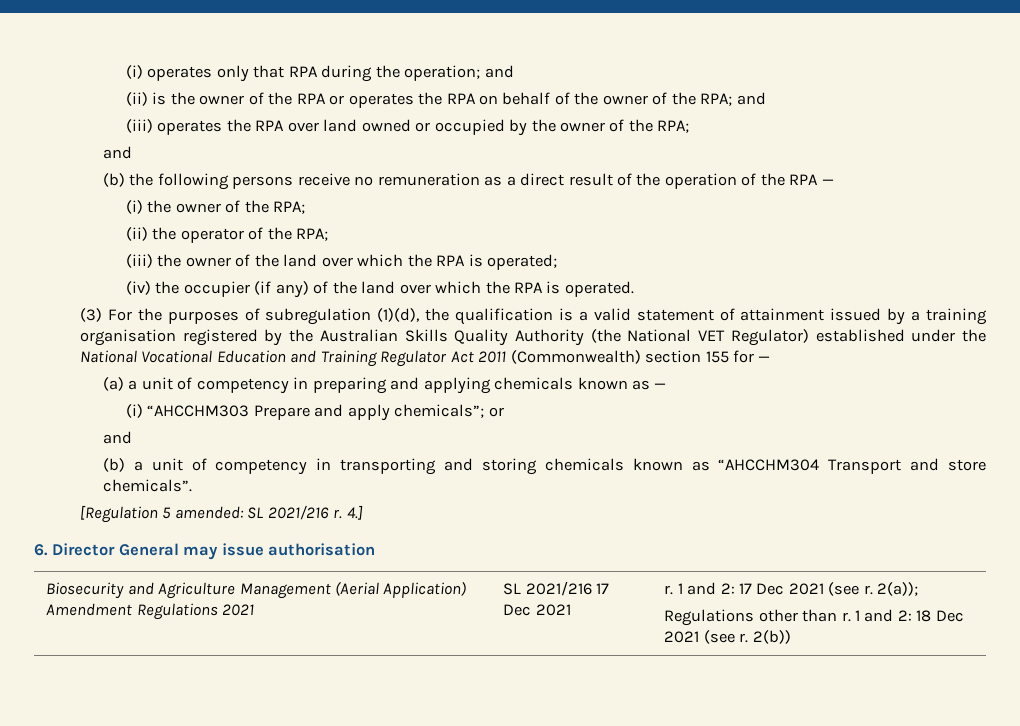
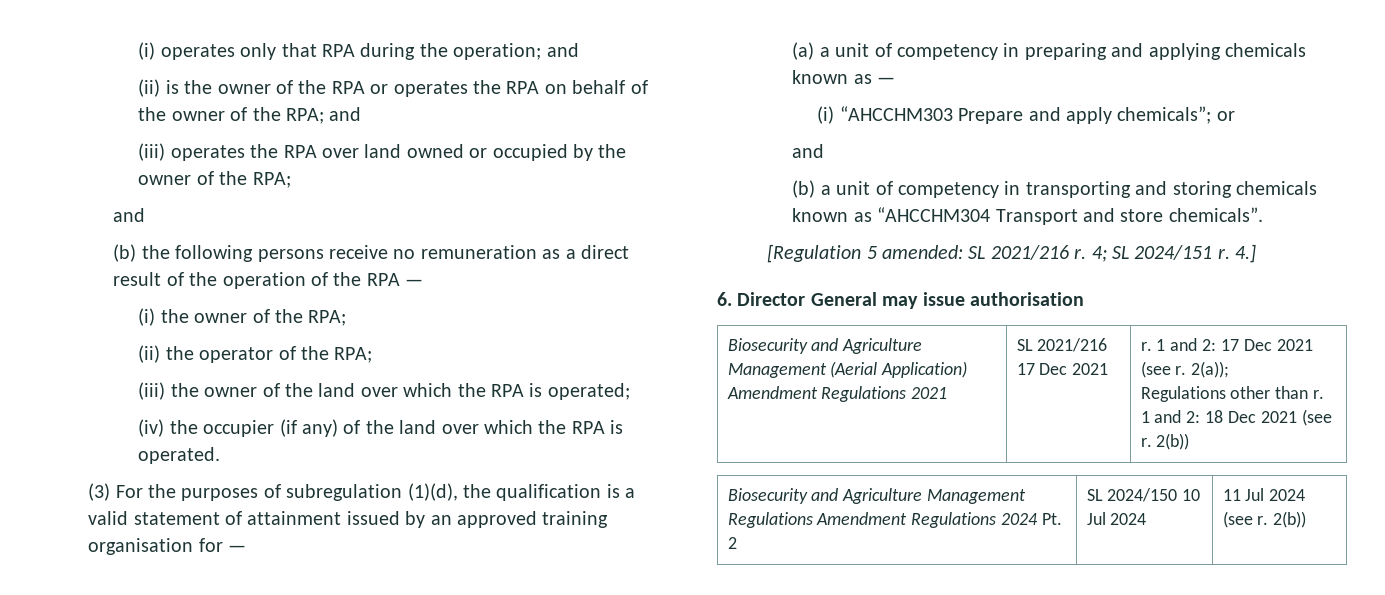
[911,308,988,325] [79,329,986,346] [79,350,729,367] a training organisation registered by the Australian Skills Quality Authority (the National VET Regulator) established under the National Vocational Education and Training Regulator Act 2011 (Commonwealth) section 155 -> [430,511,609,528] [88,538,194,555] an approved training organisation
(343, 514) none -> [1091,245,1230,262] 4; SL 2024/151 r.
(791, 637) none -> [727,488,1027,504] [727,512,1063,528] [727,537,737,549] [1086,488,1201,502] [1086,512,1147,525] [1222,488,1306,501] [1222,511,1307,528] // Biosecurity and Agriculture Management Regulations Amendment Regulations 2024 Pt. 2 | SL 2024/150 10 Jul 2024 | 11 Jul 2024 (see r. 2(b))

